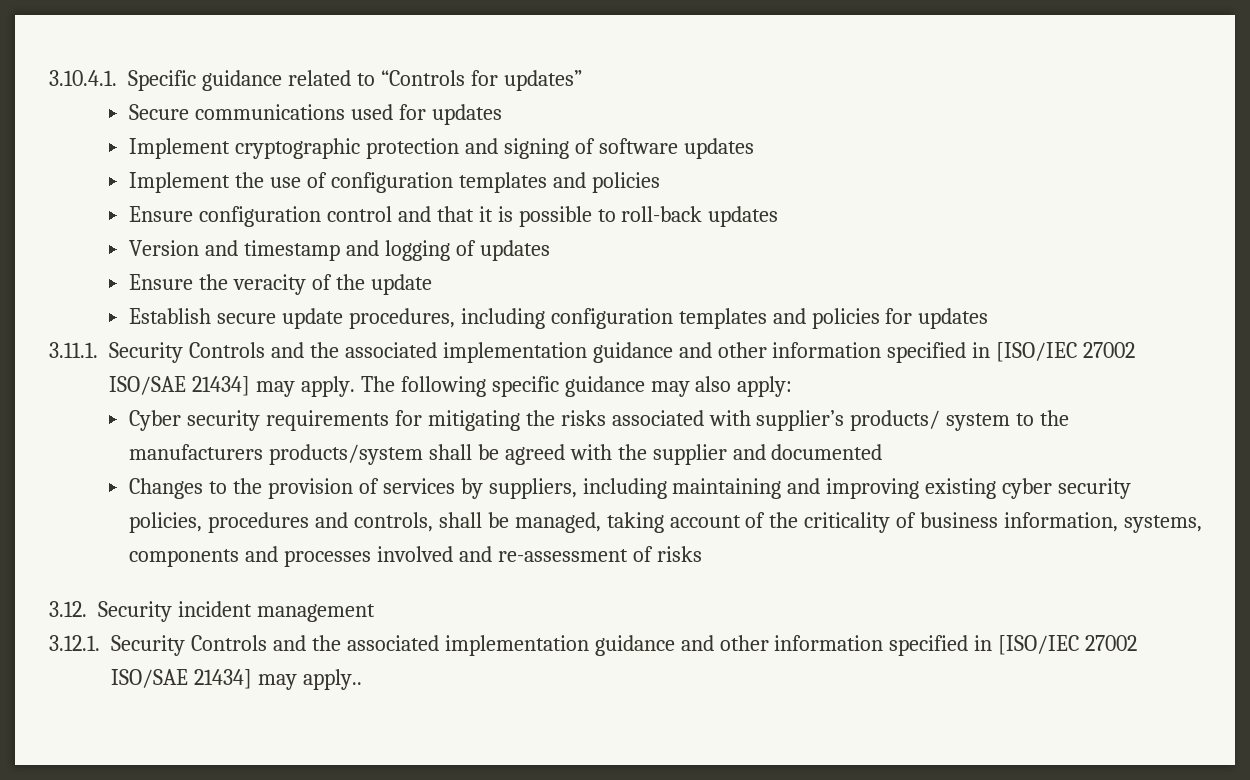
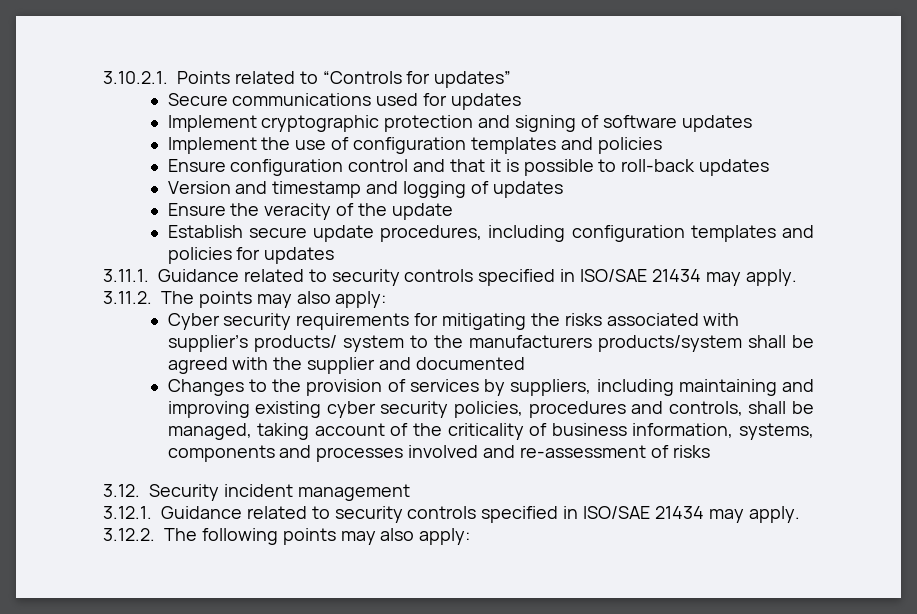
[49,70,282,91] 3.10.4.1. Specific guidance -> [103,71,230,84] 3.10.2.1. Points
[109,342,1136,363] [109,376,645,397] Security Controls and the associated implementation guidance and other information specified in [ISO/IEC 27002 ISO/SAE 21434] may apply. The following specific guidance -> [158,269,797,286] [103,291,252,308] Guidance related to security controls specified in ISO/SAE 21434 may apply. // 3.11.2. The points
[111,635,1138,656] [111,669,362,690] Security Controls and the associated implementation guidance and other information specified in [ISO/IEC 27002 ISO/SAE 21434] may apply.. -> [161,506,800,523] [103,528,471,545] Guidance related to security controls specified in ISO/SAE 21434 may apply. // 3.12.2. The following points may also apply:

